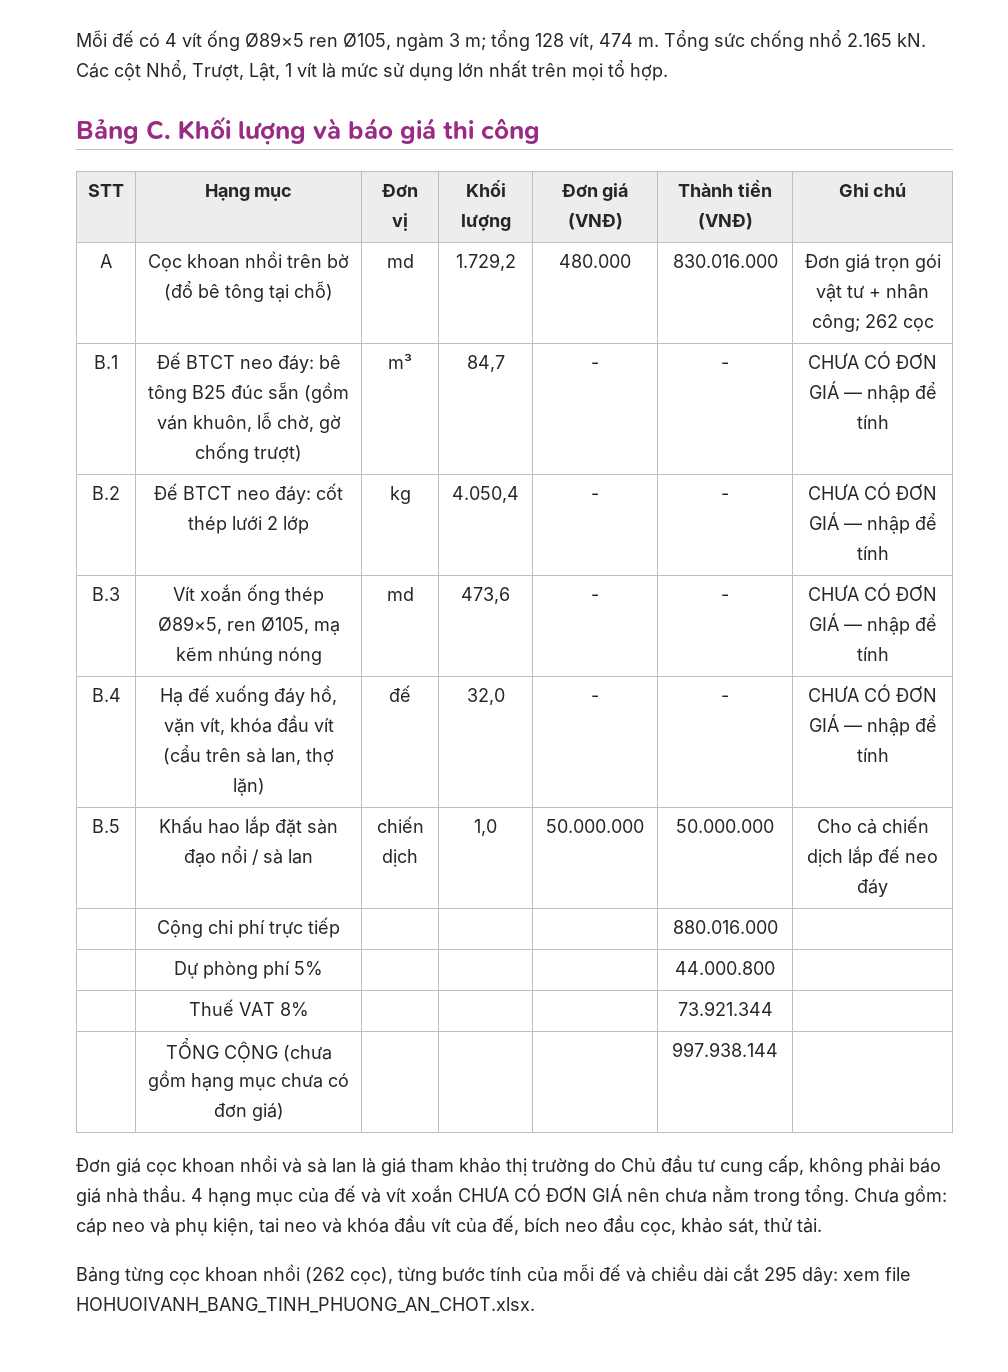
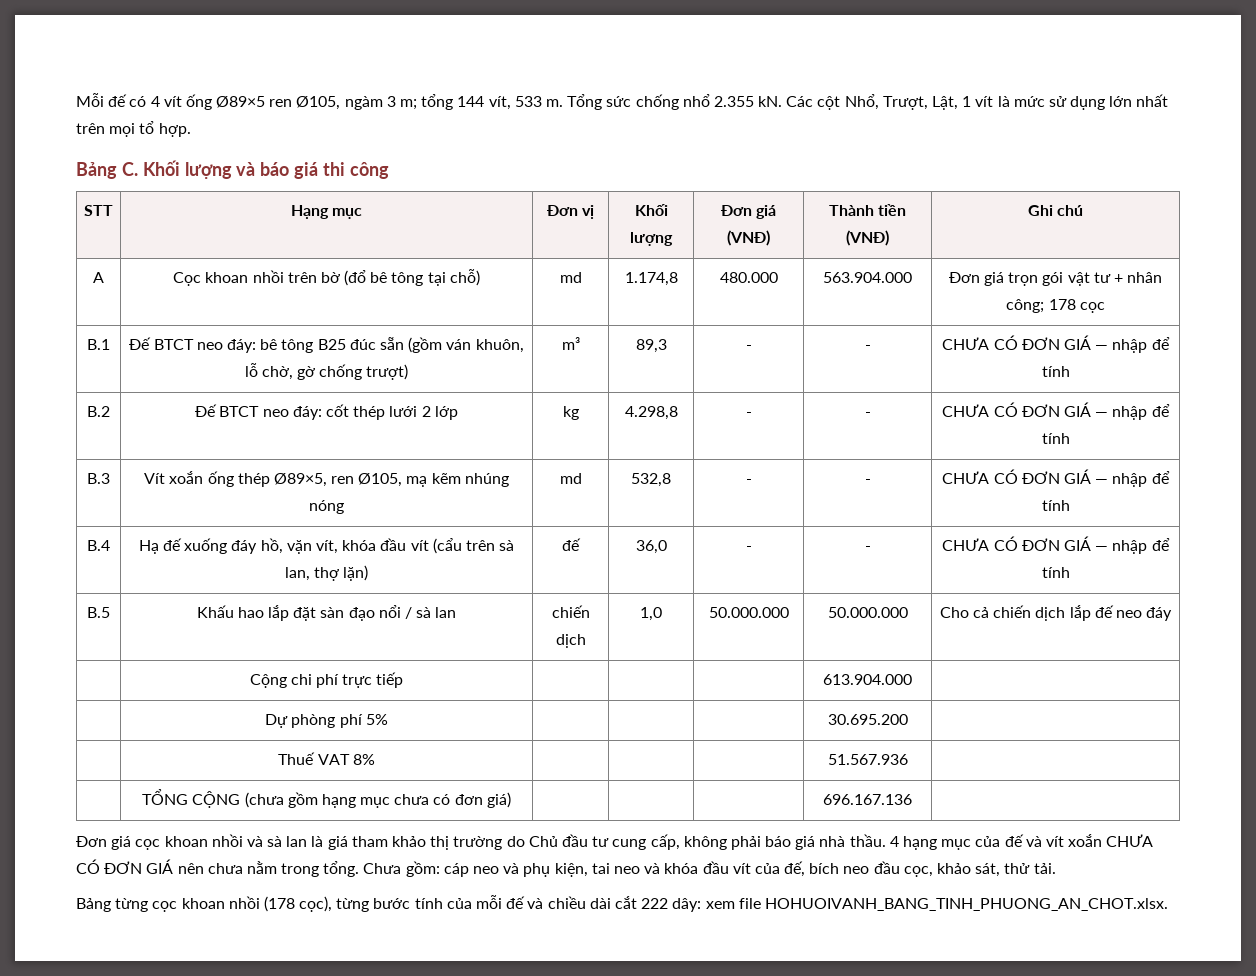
[535,33,633,50] 128 vít, 474 -> [457,96,542,110] 144 vít, 533
[847,33,892,47] 2.165 -> [713,96,754,107] 2.355
[455,253,516,271] 1.729,2 -> [624,272,678,286] 1.174,8
[672,254,778,268] 830.016.000 -> [823,272,912,283] 563.904.000
[864,314,898,328] 262 -> [1048,299,1076,310] 178
[466,355,505,372] 84,7 -> [635,339,667,353] 89,3
[452,486,519,503] 4.050,4 -> [624,406,678,420] 4.298,8
[461,587,510,604] 473,6 -> [631,473,671,487] 532,8
[466,688,505,705] 32,0 -> [635,540,667,554] 36,0
[672,920,778,934] 880.016.000 -> [823,674,912,685] 613.904.000
[675,961,775,975] 44.000.800 -> [827,714,908,725] 30.695.200
[677,1001,773,1016] 73.921.344 -> [827,754,908,765] 51.567.936
[672,1042,778,1057] 997.938.144 -> [823,794,912,805] 696.167.136
[305,1267,345,1284] (262 -> [263,896,295,912] (178
[764,1266,797,1281] 295 -> [641,898,669,909] 222

